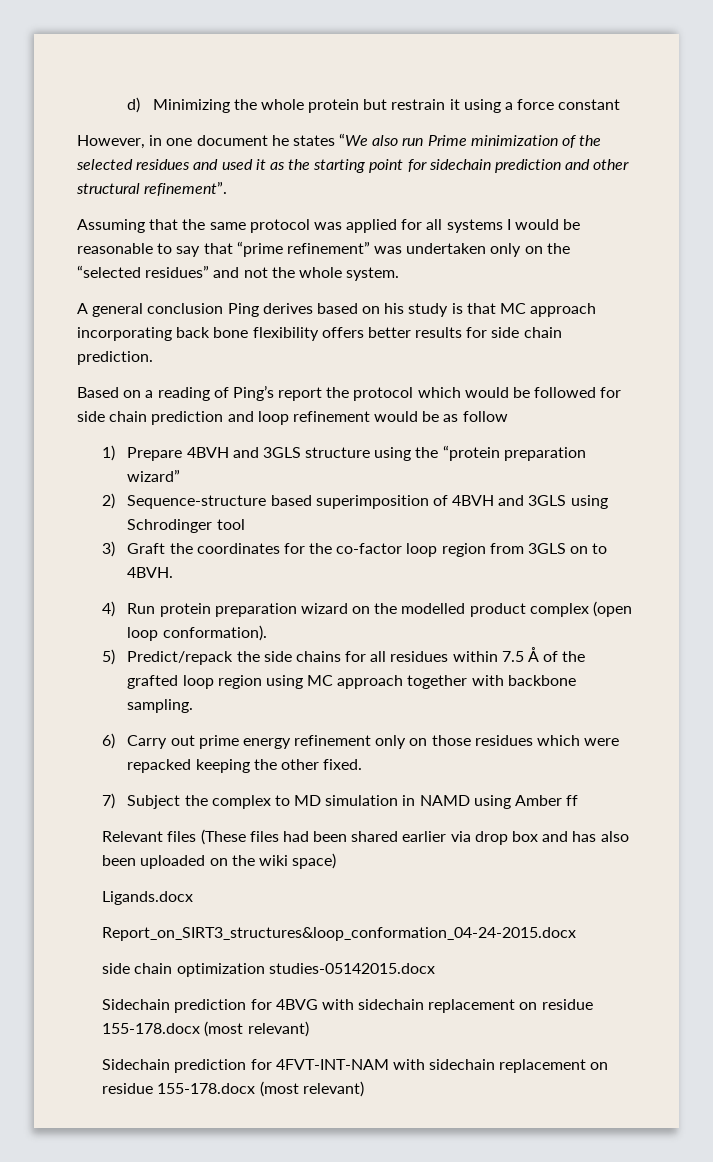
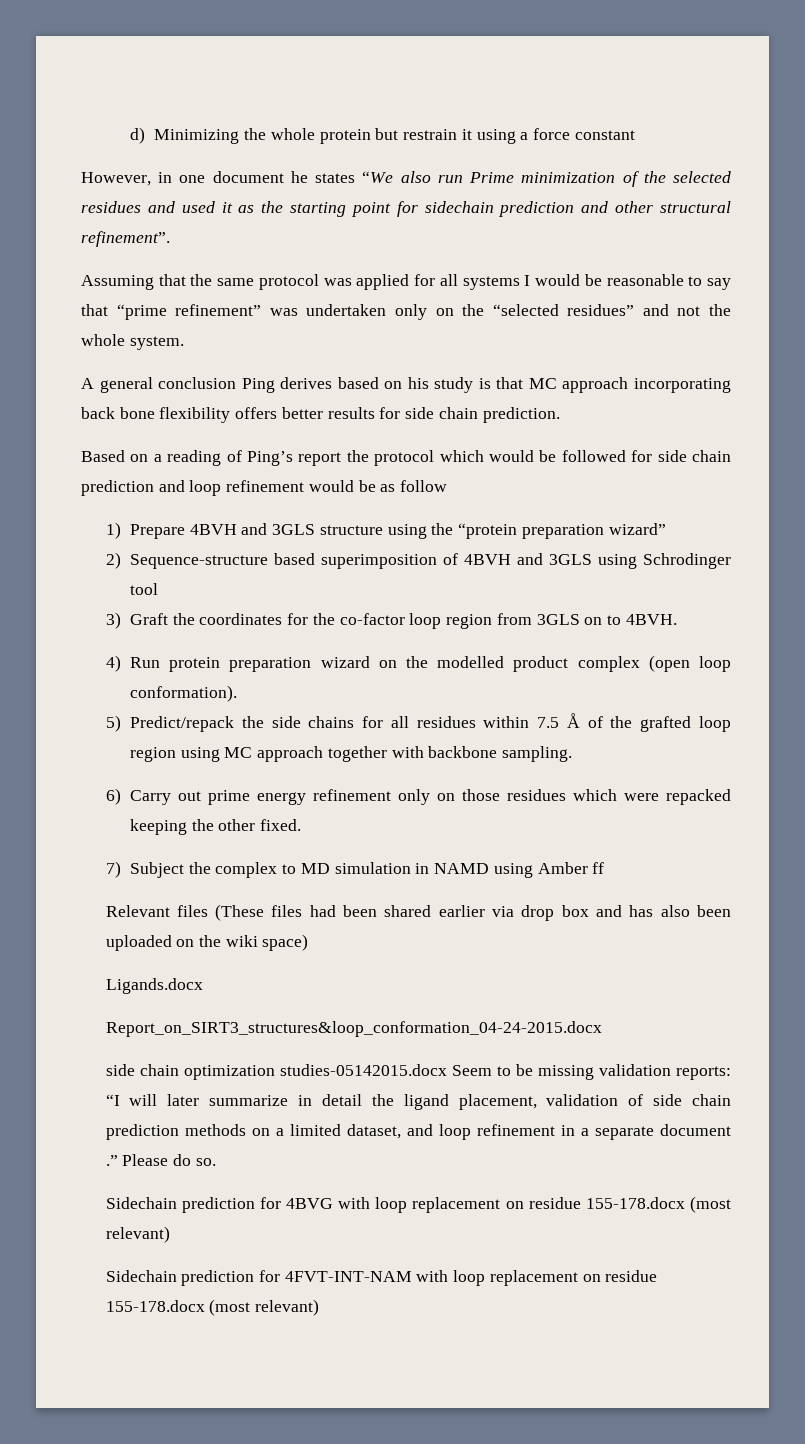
(435, 968) none -> [451,1064,732,1080] [105,1094,731,1110] [105,1124,731,1140] [105,1154,216,1166] Seem to be missing validation reports: “I will later summarize in detail the ligand placement, validation of side chain prediction methods on a limited dataset, and loop refinement in a separate document .” Please do so.
[358,999,425,1010] sidechain -> [375,1197,408,1213] loop
[429,1059,496,1070] sidechain -> [453,1270,486,1286] loop

